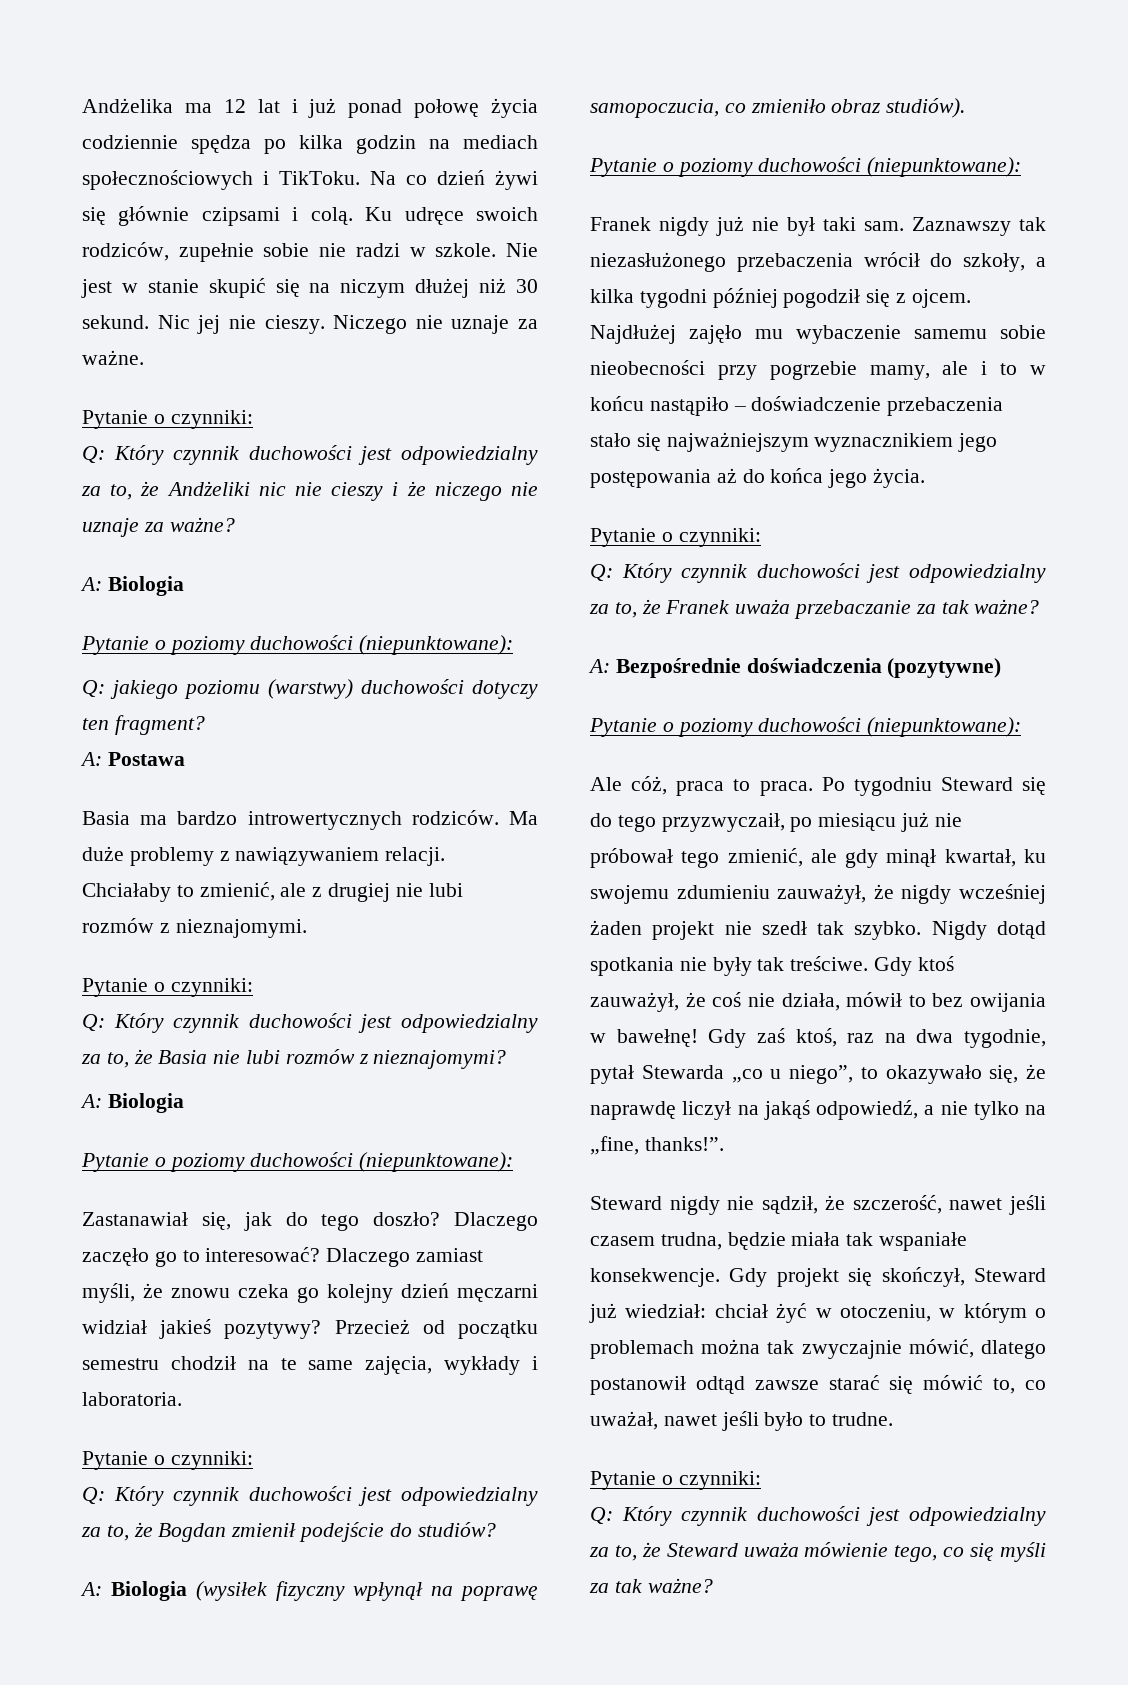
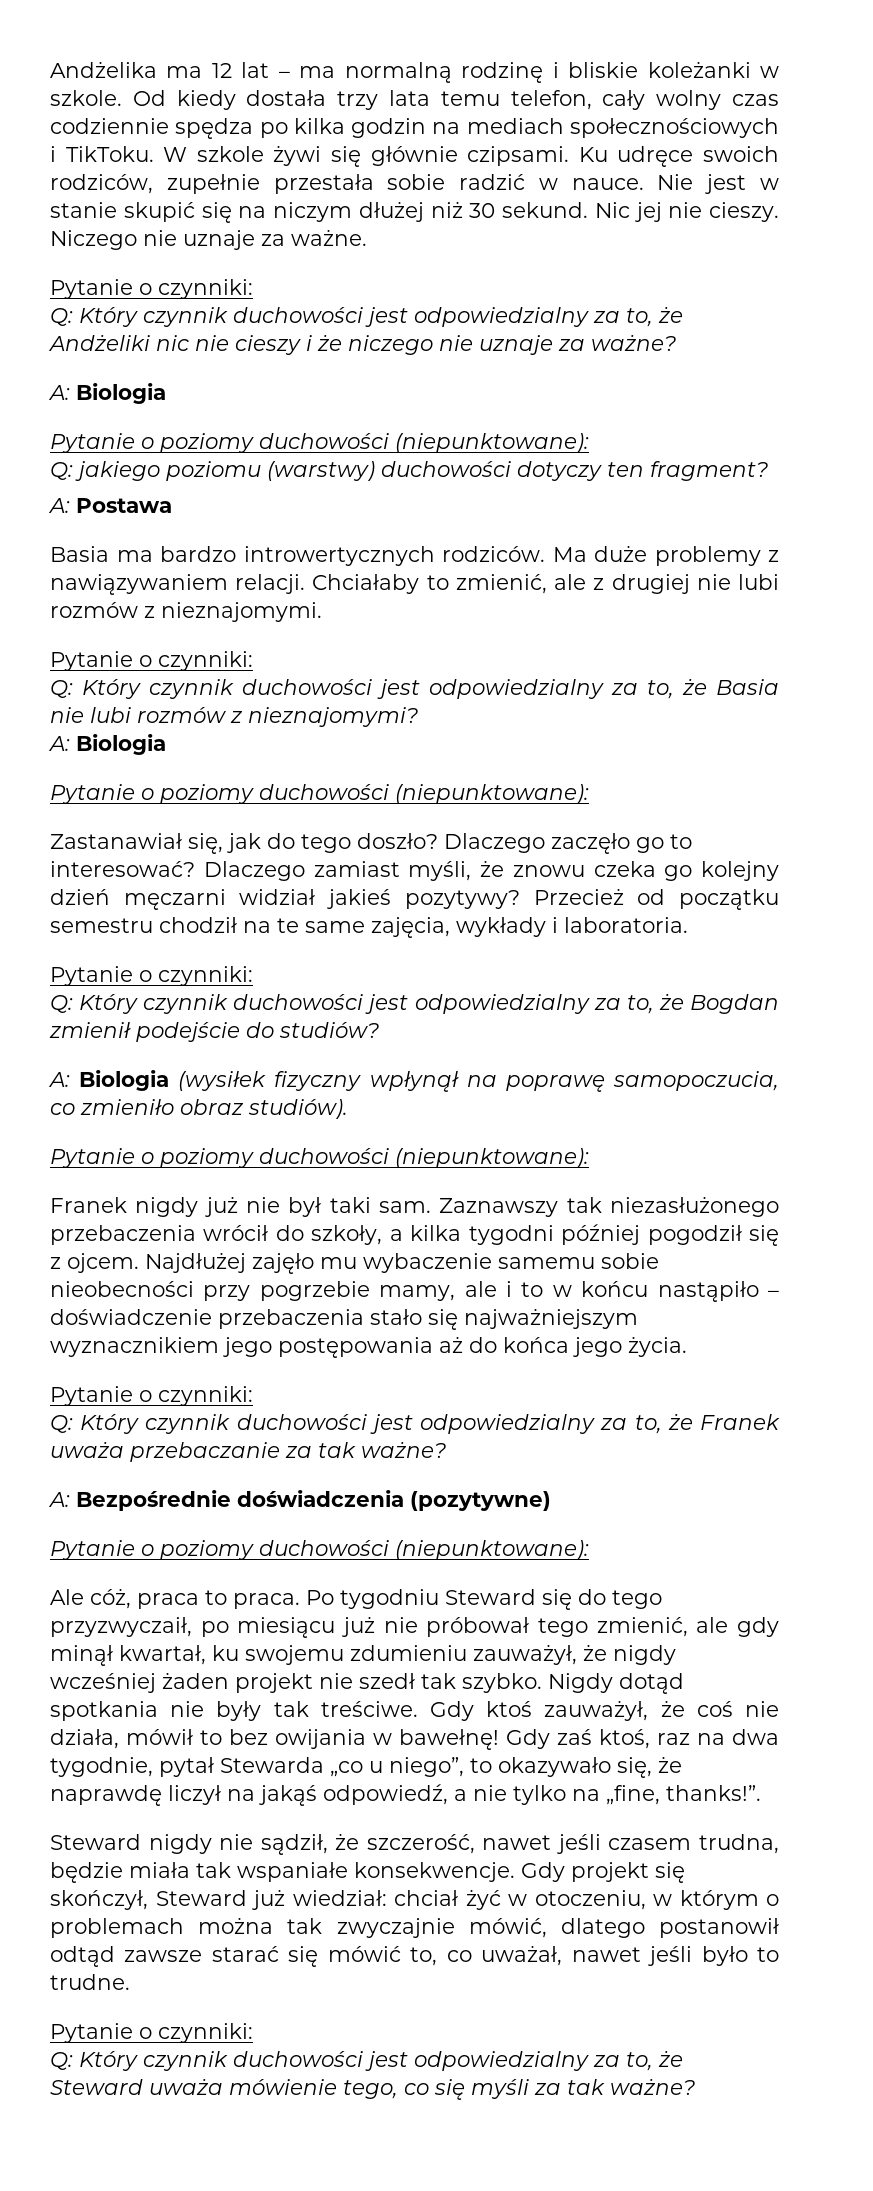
[291,98,538,118] i już ponad połowę życia -> [278,61,780,83] [50,90,779,110] – ma normalną rodzinę i bliskie koleżanki w szkole. Od kiedy dostała trzy lata temu telefon, cały wolny czas
[370,170,538,190] [82,206,353,226] Na co dzień żywi się głównie czipsami i colą. -> [163,145,570,167] W szkole żywi się głównie czipsami.
[263,243,497,257] sobie nie radzi w szkole. -> [273,174,644,194] przestała sobie radzić w nauce.

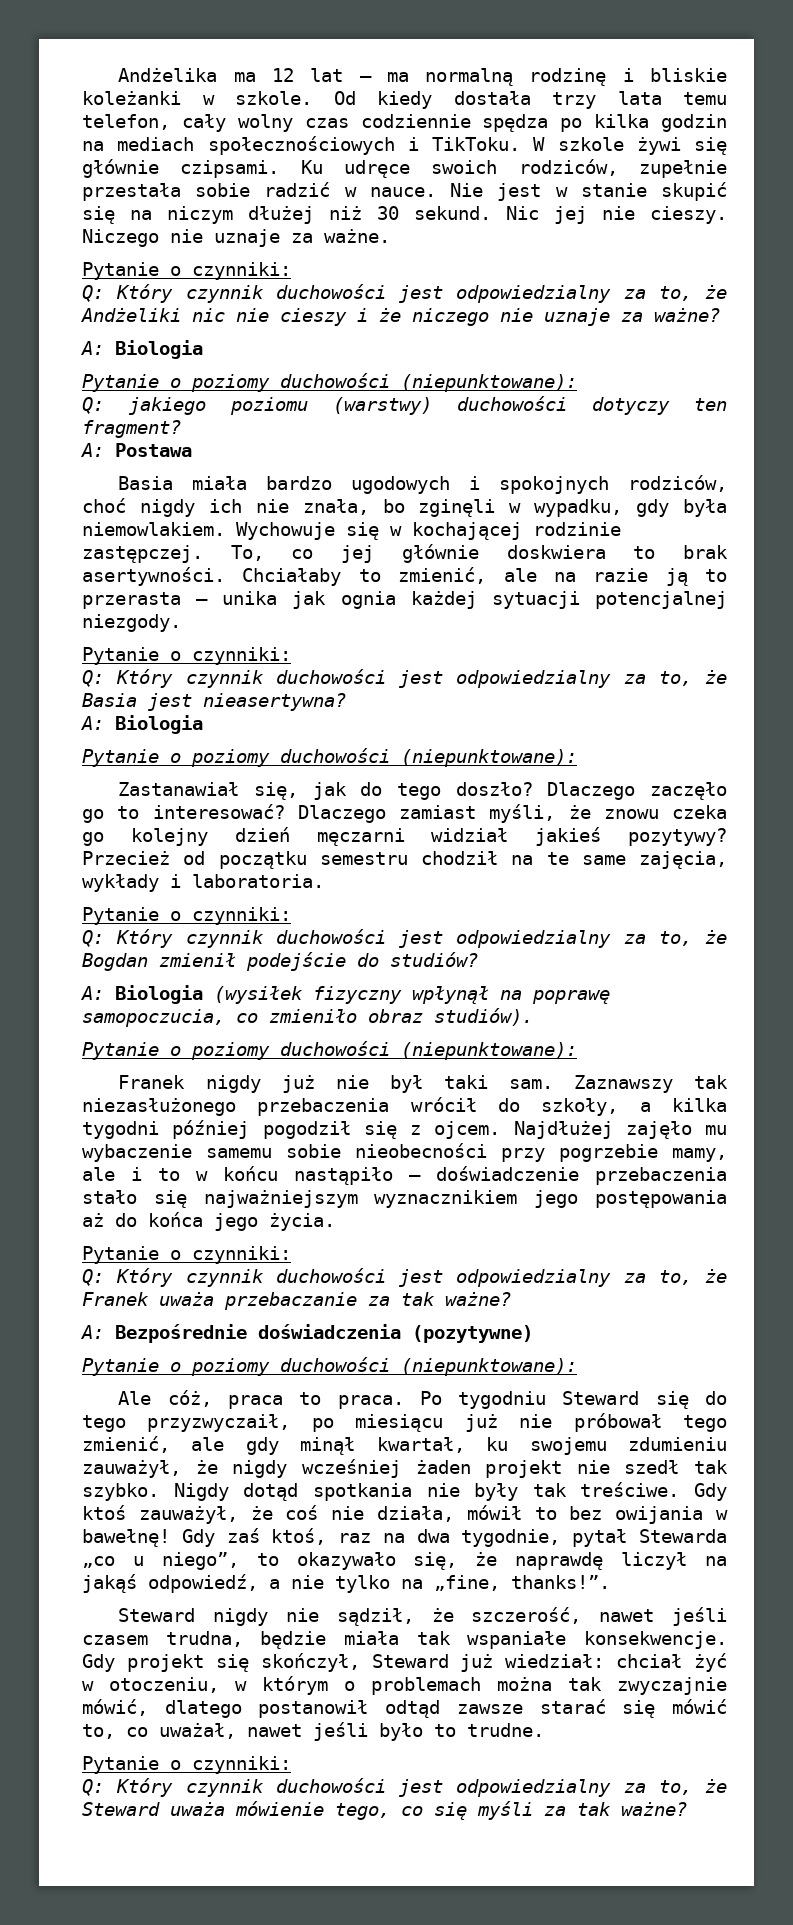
[116,545,779,566] [50,574,779,595] [50,602,322,622] ma bardzo introwertycznych rodziców. Ma duże problemy z nawiązywaniem relacji. Chciałaby to zmienić, ale z drugiej nie lubi rozmów z nieznajomymi. -> [192,475,727,494] [82,498,727,517] [82,522,621,540] [82,544,728,563] [82,567,727,586] [82,591,727,609] [82,614,181,632] miała bardzo ugodowych i spokojnych rodziców, choć nigdy ich nie znała, bo zginęli w wypadku, gdy była niemowlakiem. Wychowuje się w kochającej rodzinie zastępczej. To, co jej głównie doskwiera to brak asertywności. Chciałaby to zmienić, ale na razie ją to przerasta – unika jak ognia każdej sytuacji potencjalnej niezgody.
[50,707,418,727] nie lubi rozmów z nieznajomymi? -> [148,693,346,711] jest nieasertywna?

